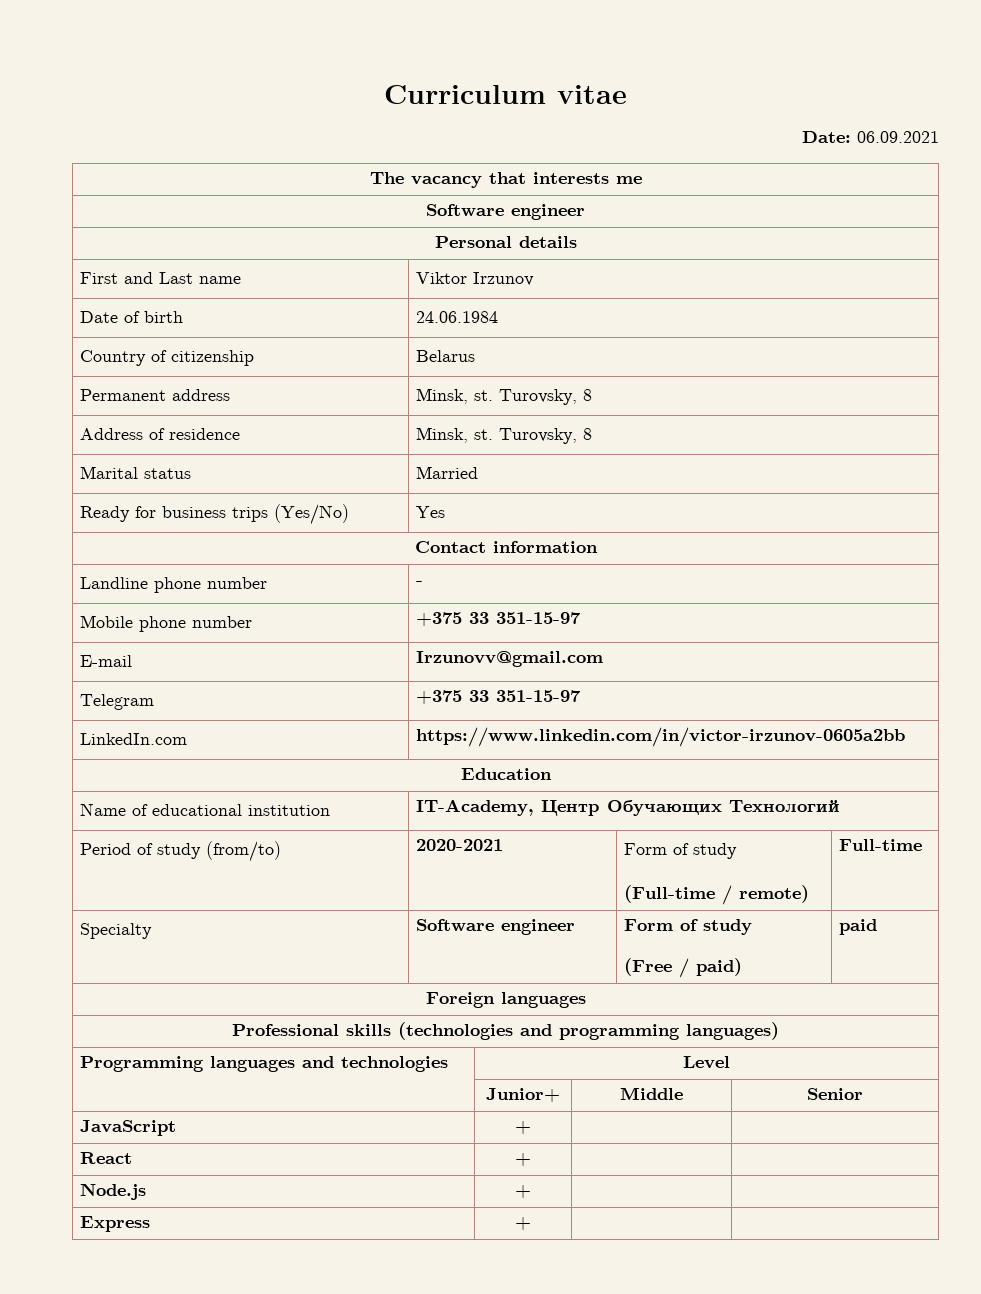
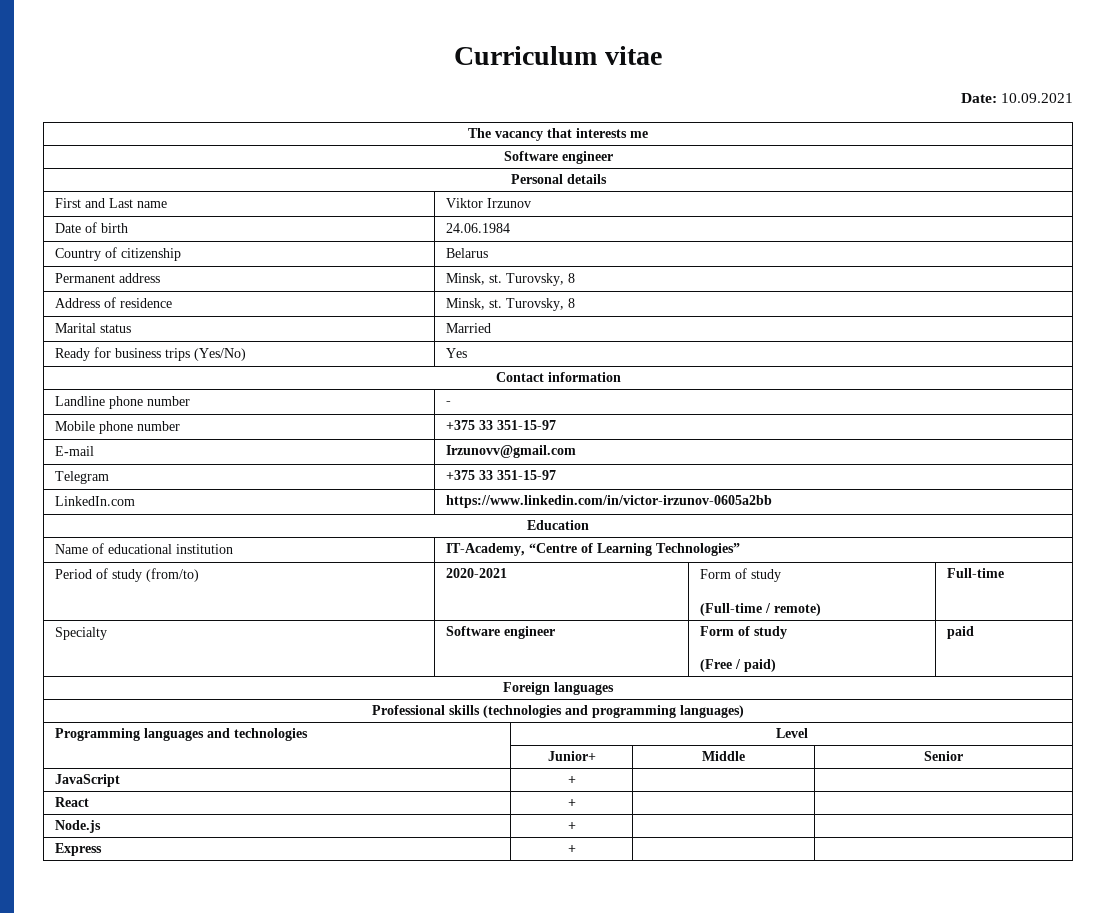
[857,131,939,143] 06.09.2021 -> [1001,93,1073,103] 10.09.2021
[540,800,840,816] Центр Обучающих Технологий -> [528,543,740,556] “Centre of Learning Technologies”

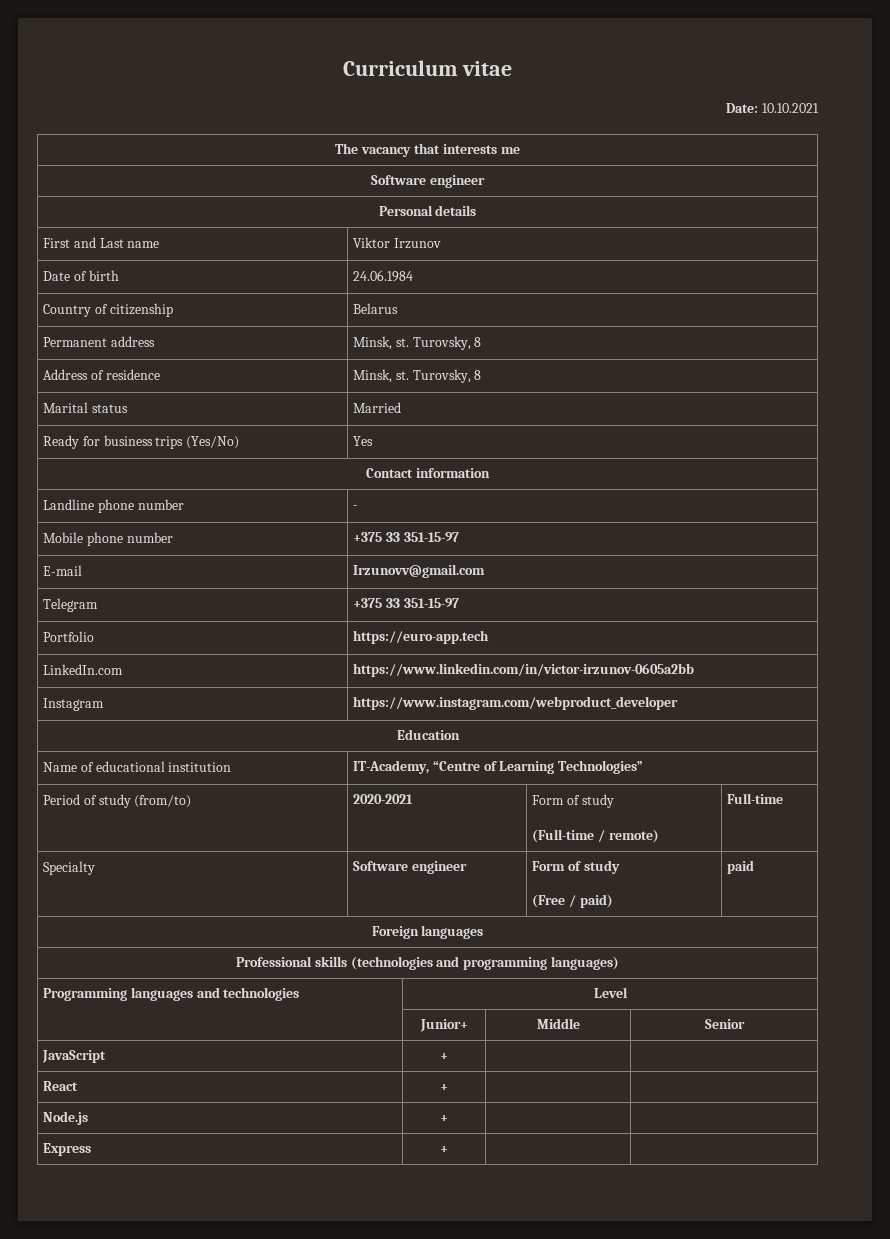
[1001,93,1073,103] 10.09.2021 -> [762,103,819,113] 10.10.2021
(556, 475) none -> [42,631,94,642] [352,630,489,644] // Portfolio | https://euro-app.tech
(772, 501) none -> [42,698,104,711] [352,696,678,710] // Instagram | https://www.instagram.com/webproduct_developer

